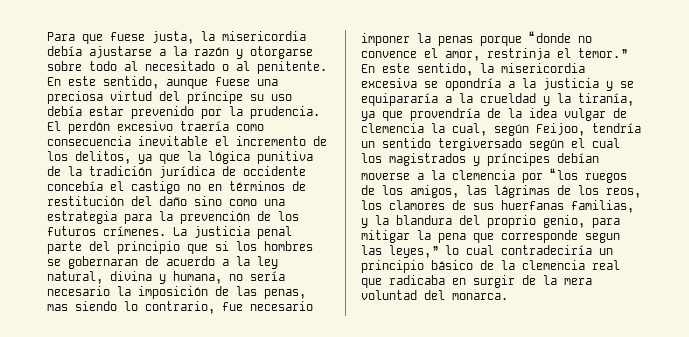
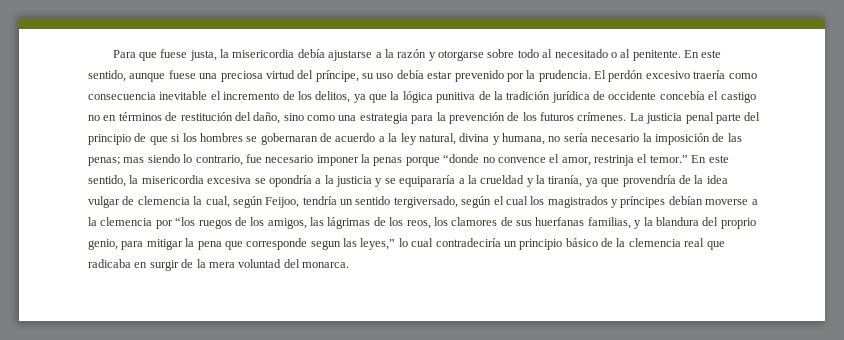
[187,91,243,104] príncipe -> [315,70,359,82] príncipe,
[159,196,187,206] daño -> [253,112,281,124] daño,
(180, 247) none -> [134,133,147,142] de
[264,289,306,299] penas, -> [88,157,120,166] penas;
[438,138,522,151] tergiversado -> [393,196,458,208] tergiversado,

